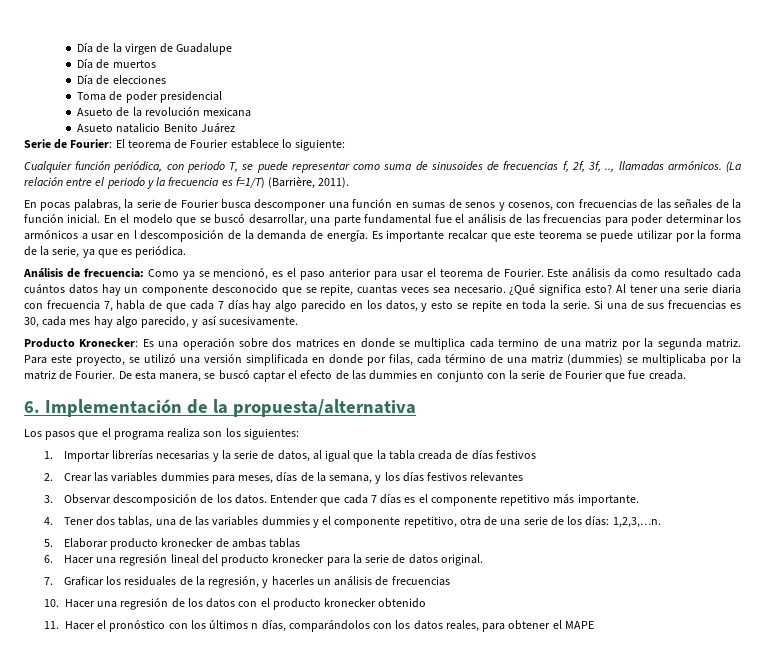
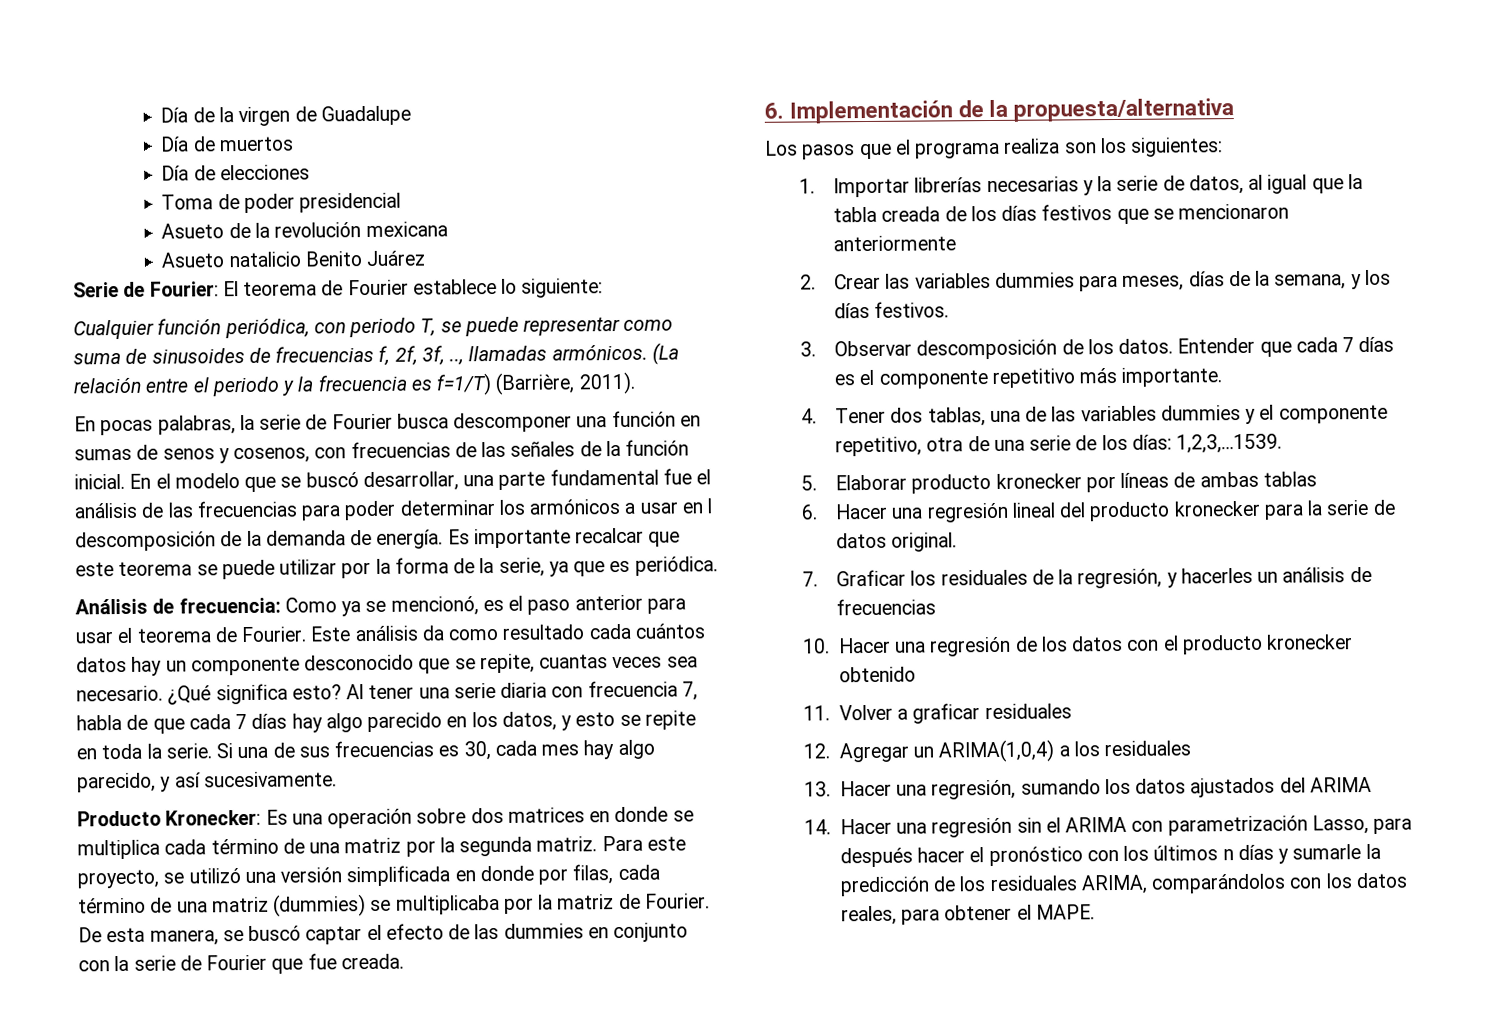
[498,338,540,347] termino -> [210,838,279,855] término
[471,450,536,460] días festivos -> [970,203,1290,224] [833,235,957,252] los días festivos que se mencionaron anteriormente
[427,472,524,482] festivos relevantes -> [874,301,950,318] festivos.
[612,517,661,528] 1,2,3,…n. -> [1176,433,1283,454] 1,2,3,…1539.
(214, 542) none -> [1085,472,1170,493] por líneas
[64,621,95,630] Hacer -> [838,703,1072,724] [803,739,1192,763] [804,776,1372,800] [804,814,1413,838] [839,847,966,868] Volver a graficar residuales // 12. Agregar un ARIMA(1,0,4) a los residuales // 13. Hacer una regresión, sumando los datos ajustados del ARIMA // 14. Hacer una regresión sin el ARIMA con parametrización Lasso, para después hacer
[261,620,286,632] días, -> [1237,843,1381,864] [839,874,1148,897] días y sumarle la predicción de los residuales ARIMA,
[564,621,594,629] MAPE -> [1035,904,1095,920] MAPE.

